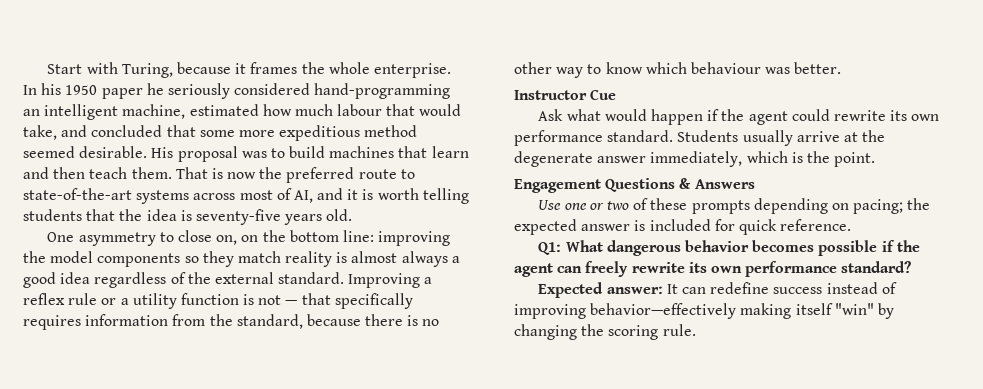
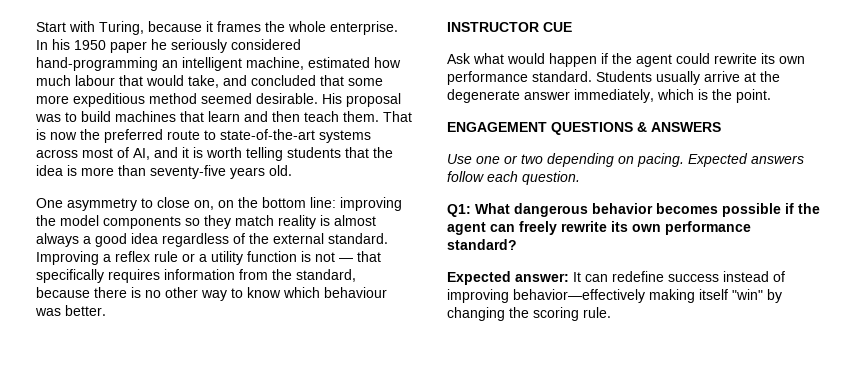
(192, 215) none -> [81,165,146,176] more than
[514,89,617,100] Instructor Cue -> [447,22,572,32] INSTRUCTOR CUE
[514,178,755,193] Engagement Questions & Answers -> [447,122,721,135] ENGAGEMENT QUESTIONS & ANSWERS
[633,198,931,214] [514,219,852,235] of these prompts depending on pacing; the expected answer is included for quick reference. -> [547,153,804,167] [447,171,580,185] depending on pacing. Expected answers follow each question.

